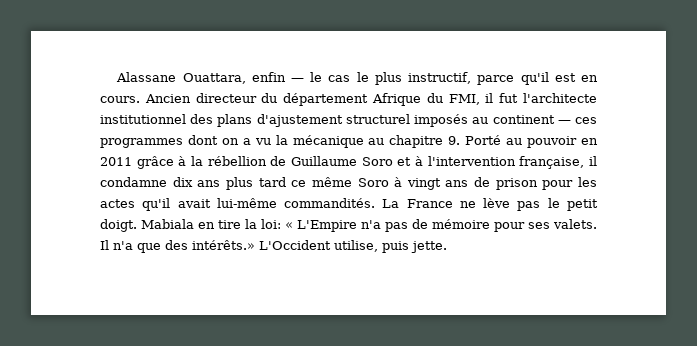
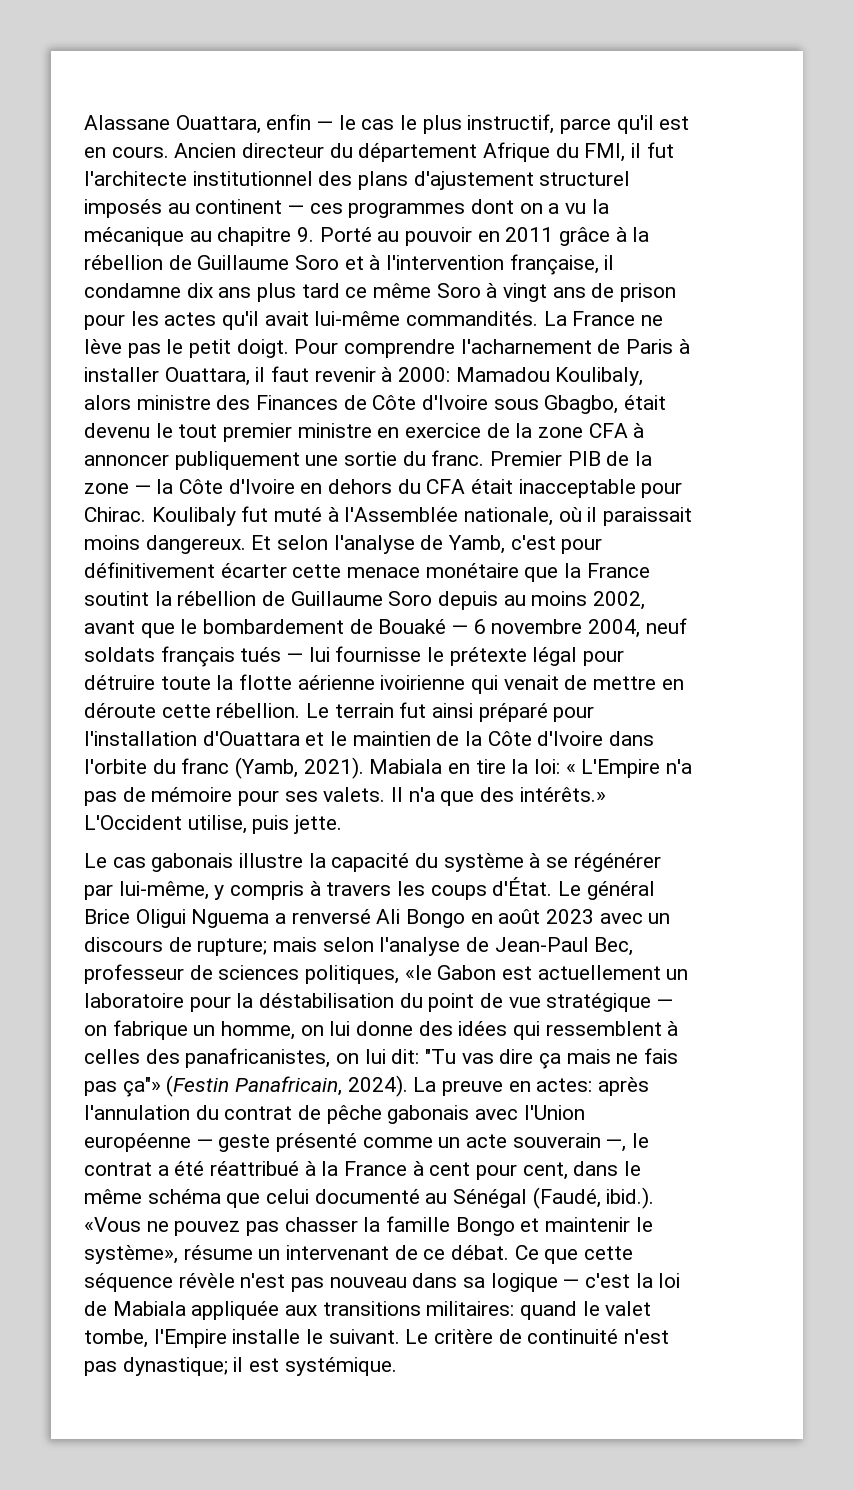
(137, 225) none -> [294,339,690,358] [84,366,644,386] [84,395,667,414] [84,423,645,442] [84,450,653,470] [84,479,683,498] [84,506,693,526] [84,535,603,554] [84,562,650,582] [84,591,646,610] [84,618,687,638] [84,646,625,667] [84,674,684,694] [84,702,595,722] [84,731,655,746] [84,757,364,779] Pour comprendre l'acharnement de Paris à installer Ouattara, il faut revenir à 2000: Mamadou Koulibaly, alors ministre des Finances de Côte d'Ivoire sous Gbagbo, était devenu le tout premier ministre en exercice de la zone CFA à annoncer publiquement une sortie du franc. Premier PIB de la zone — la Côte d'Ivoire en dehors du CFA était inacceptable pour Chirac. Koulibaly fut muté à l'Assemblée nationale, où il paraissait moins dangereux. Et selon l'analyse de Yamb, c'est pour définitivement écarter cette menace monétaire que la France soutint la rébellion de Guillaume Soro depuis au moins 2002, avant que le bombardement de Bouaké — 6 novembre 2004, neuf soldats français tués — lui fournisse le prétexte légal pour détruire toute la flotte aérienne ivoirienne qui venait de mettre en déroute cette rébellion. Le terrain fut ainsi préparé pour l'installation d'Ouattara et le maintien de la Côte d'Ivoire dans l'orbite du franc (Yamb, 2021).
(447, 247) none -> [84,853,661,872] [84,877,655,900] [84,909,671,928] [84,937,634,956] [84,964,689,984] [84,993,674,1012] [84,1020,679,1040] [84,1048,679,1069] [84,1075,650,1097] [84,1105,585,1124] [84,1133,650,1152] [84,1161,642,1180] [84,1187,655,1209] [84,1216,653,1236] [84,1245,634,1264] [84,1273,681,1292] [84,1301,652,1320] [84,1329,670,1348] [84,1357,397,1376] // Le cas gabonais illustre la capacité du système à se régénérer par lui-même, y compris à travers les coups d'État. Le général Brice Oligui Nguema a renversé Ali Bongo en août 2023 avec un discours de rupture; mais selon l'analyse de Jean-Paul Bec, professeur de sciences politiques, «le Gabon est actuellement un laboratoire pour la déstabilisation du point de vue stratégique — on fabrique un homme, on lui donne des idées qui ressemblent à celles des panafricanistes, on lui dit: "Tu vas dire ça mais ne fais pas ça"» (Festin Panafricain, 2024). La preuve en actes: après l'annulation du contrat de pêche gabonais avec l'Union européenne — geste présenté comme un acte souverain —, le contrat a été réattribué à la France à cent pour cent, dans le même schéma que celui documenté au Sénégal (Faudé, ibid.). «Vous ne pouvez pas chasser la famille Bongo et maintenir le système», résume un intervenant de ce débat. Ce que cette séquence révèle n'est pas nouveau dans sa logique — c'est la loi de Mabiala appliquée aux transitions militaires: quand le valet tombe, l'Empire installe le suivant. Le critère de continuité n'est pas dynastique; il est systémique.

